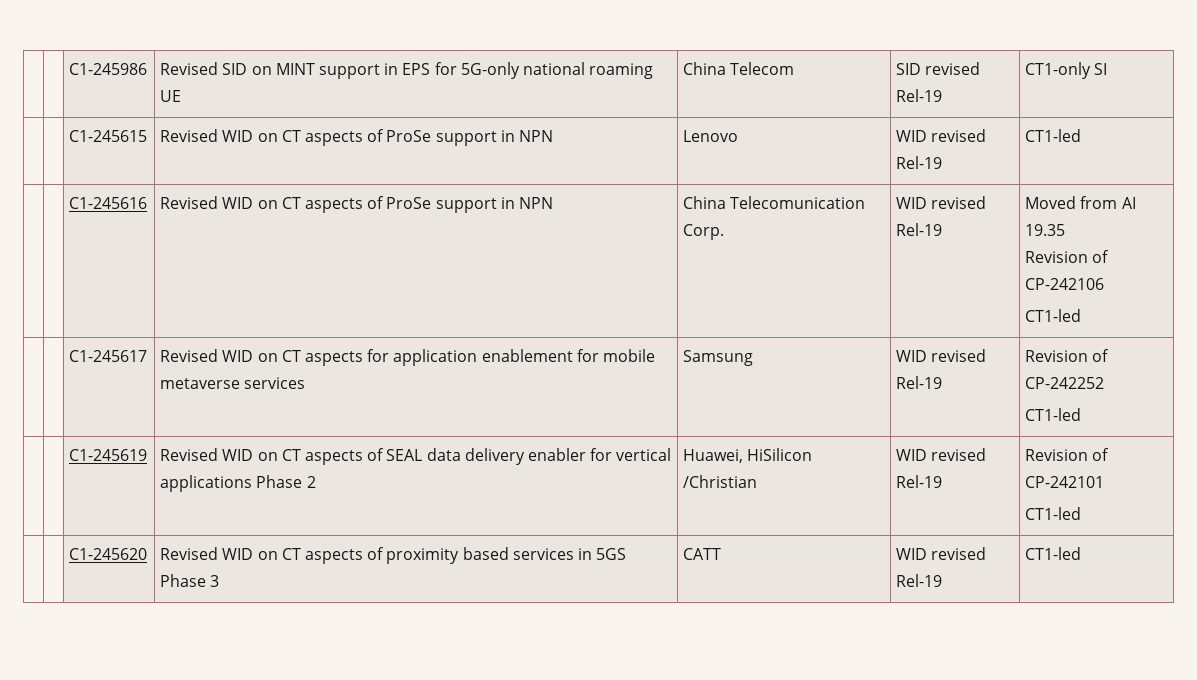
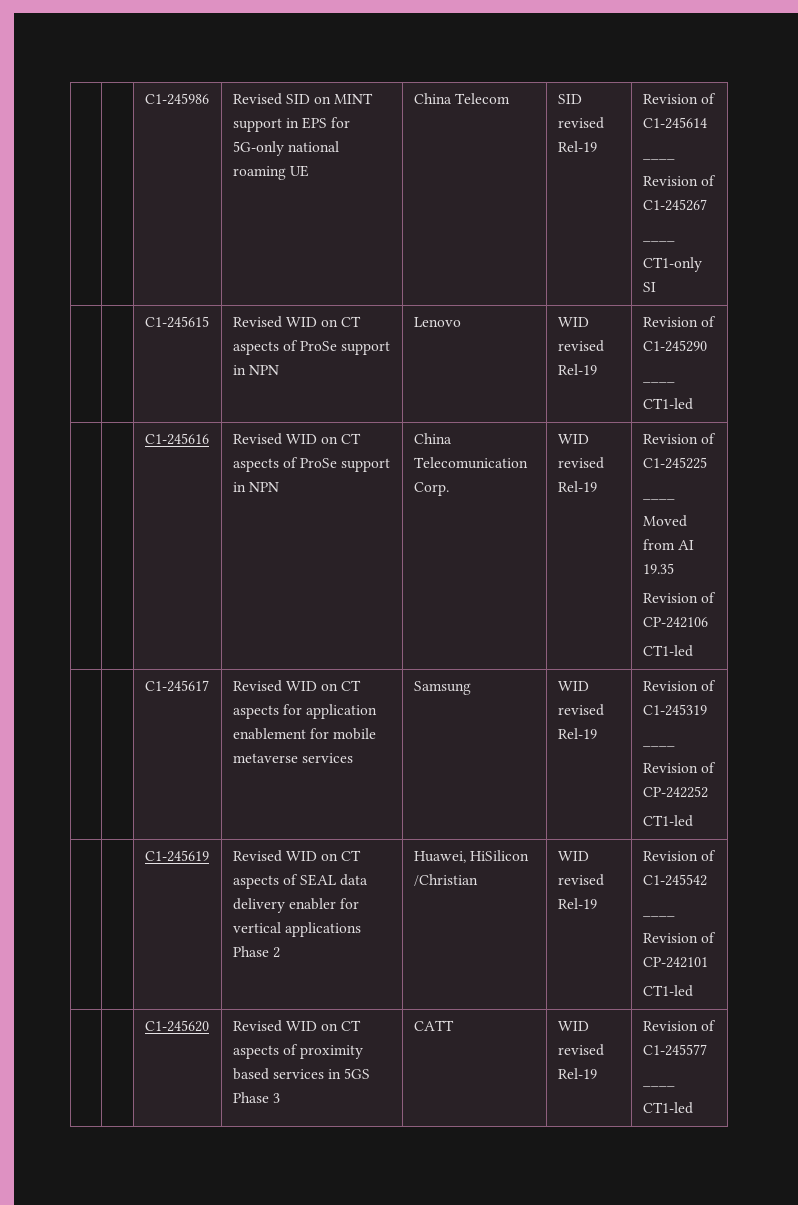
(943, 95) none -> [642,93,716,104] [642,117,707,129] [642,157,675,160] [642,175,716,186] [642,199,707,211] [642,239,675,242] Revision of C1-245614 // ____ // Revision of C1-245267 // ____ //
(943, 162) none -> [642,316,716,327] [642,340,707,352] [642,380,675,383] Revision of C1-245290 // ____ //
(943, 229) none -> [642,433,716,444] [642,457,707,469] [642,497,675,500] Revision of C1-245225 // ____ //
(1110, 355) none -> [642,704,707,716] [642,744,675,747] [642,762,716,773] C1-245319 // ____ // Revision of
(1110, 454) none -> [642,874,707,886] [642,914,675,917] [642,932,716,943] C1-245542 // ____ // Revision of
(943, 580) none -> [642,1020,716,1031] [642,1044,707,1056] [642,1084,675,1087] Revision of C1-245577 // ____ //

